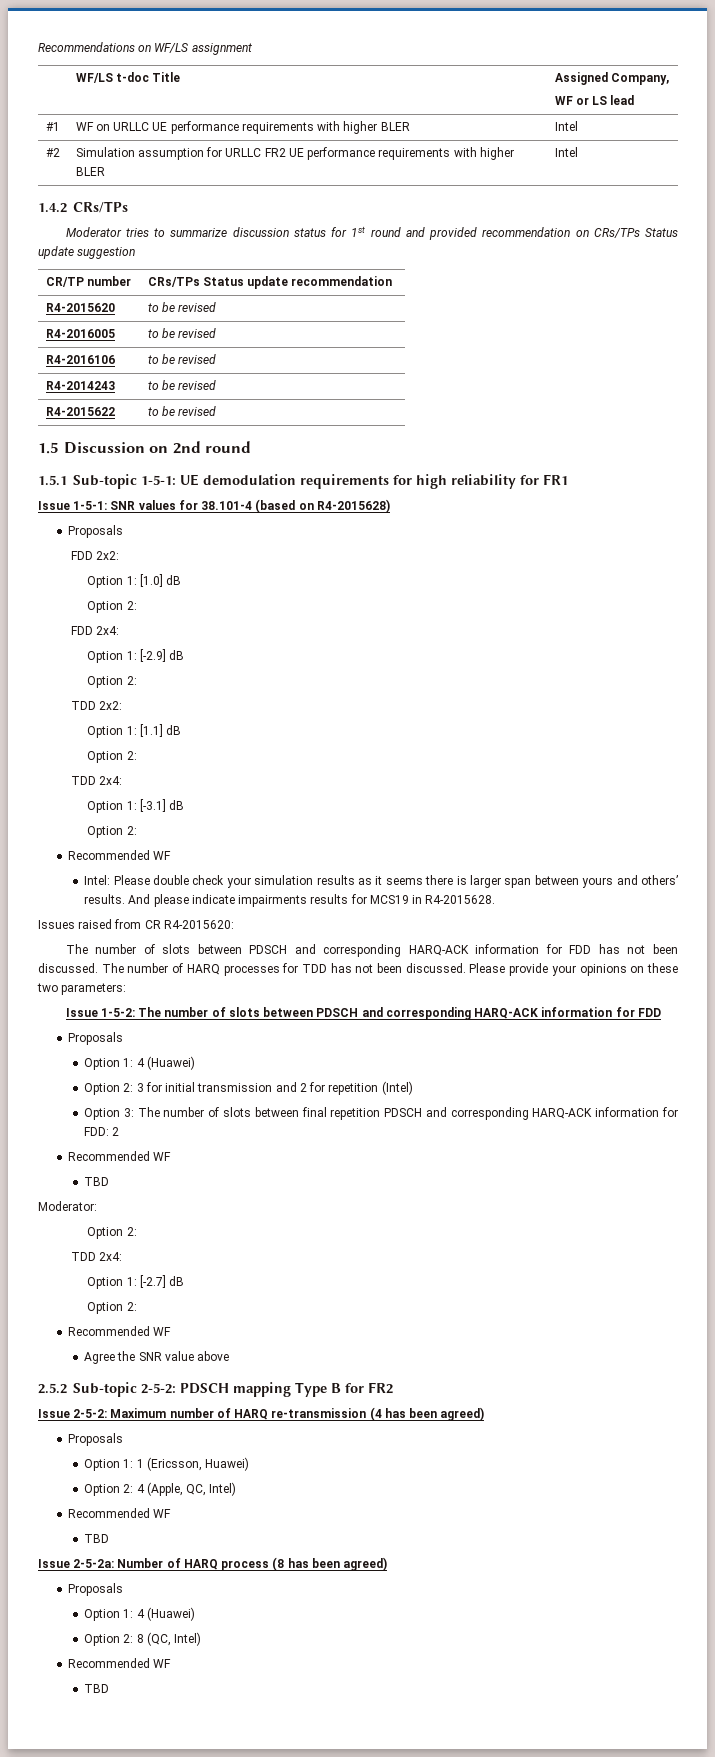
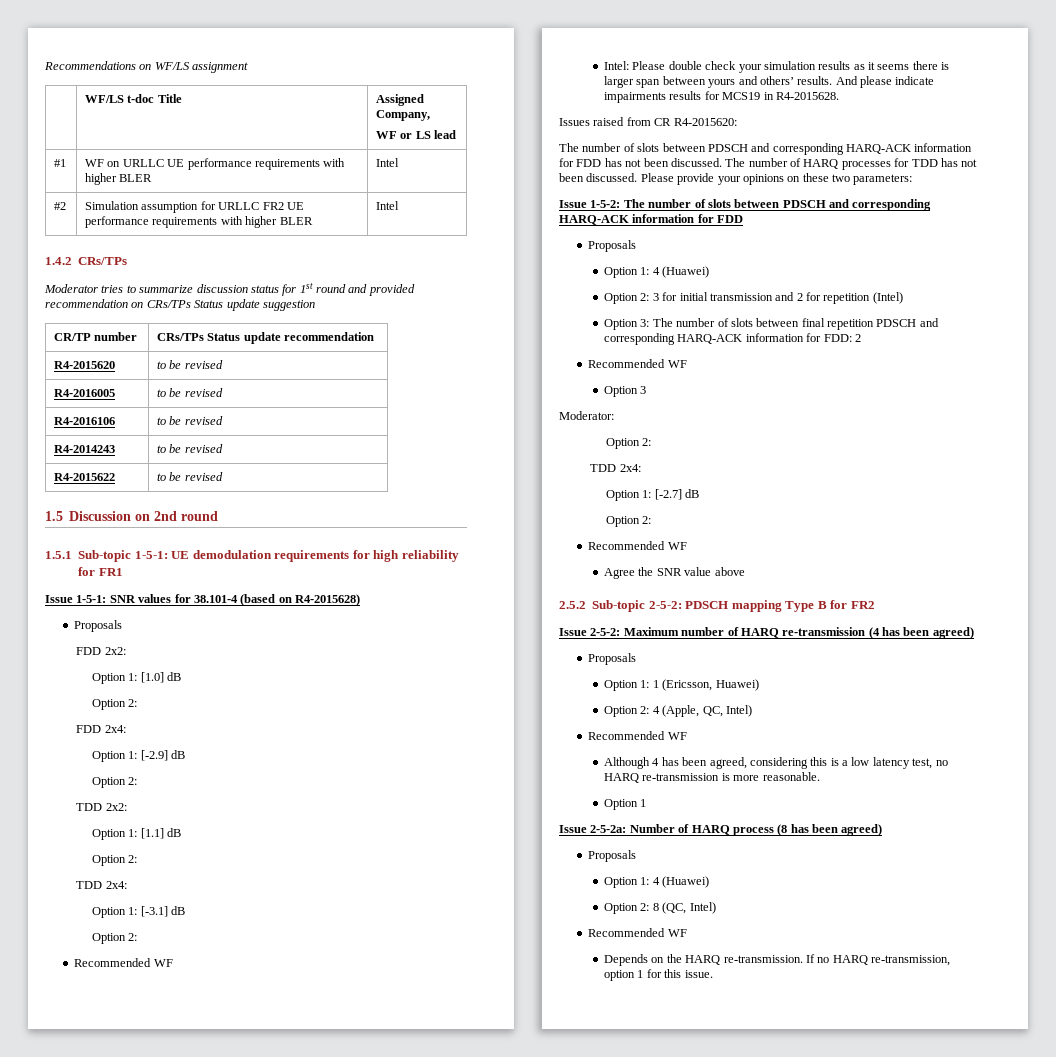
[84,1177,110,1186] TBD -> [604,386,647,397] Option 3
[84,1534,110,1543] TBD -> [604,757,948,769] [604,772,820,783] [604,799,647,810] Although 4 has been agreed, considering this is a low latency test, no HARQ re-transmission is more reasonable. // Option 1
[84,1684,110,1693] TBD -> [604,954,951,966] [604,969,713,981] Depends on the HARQ re-transmission. If no HARQ re-transmission, option 1 for this issue.

